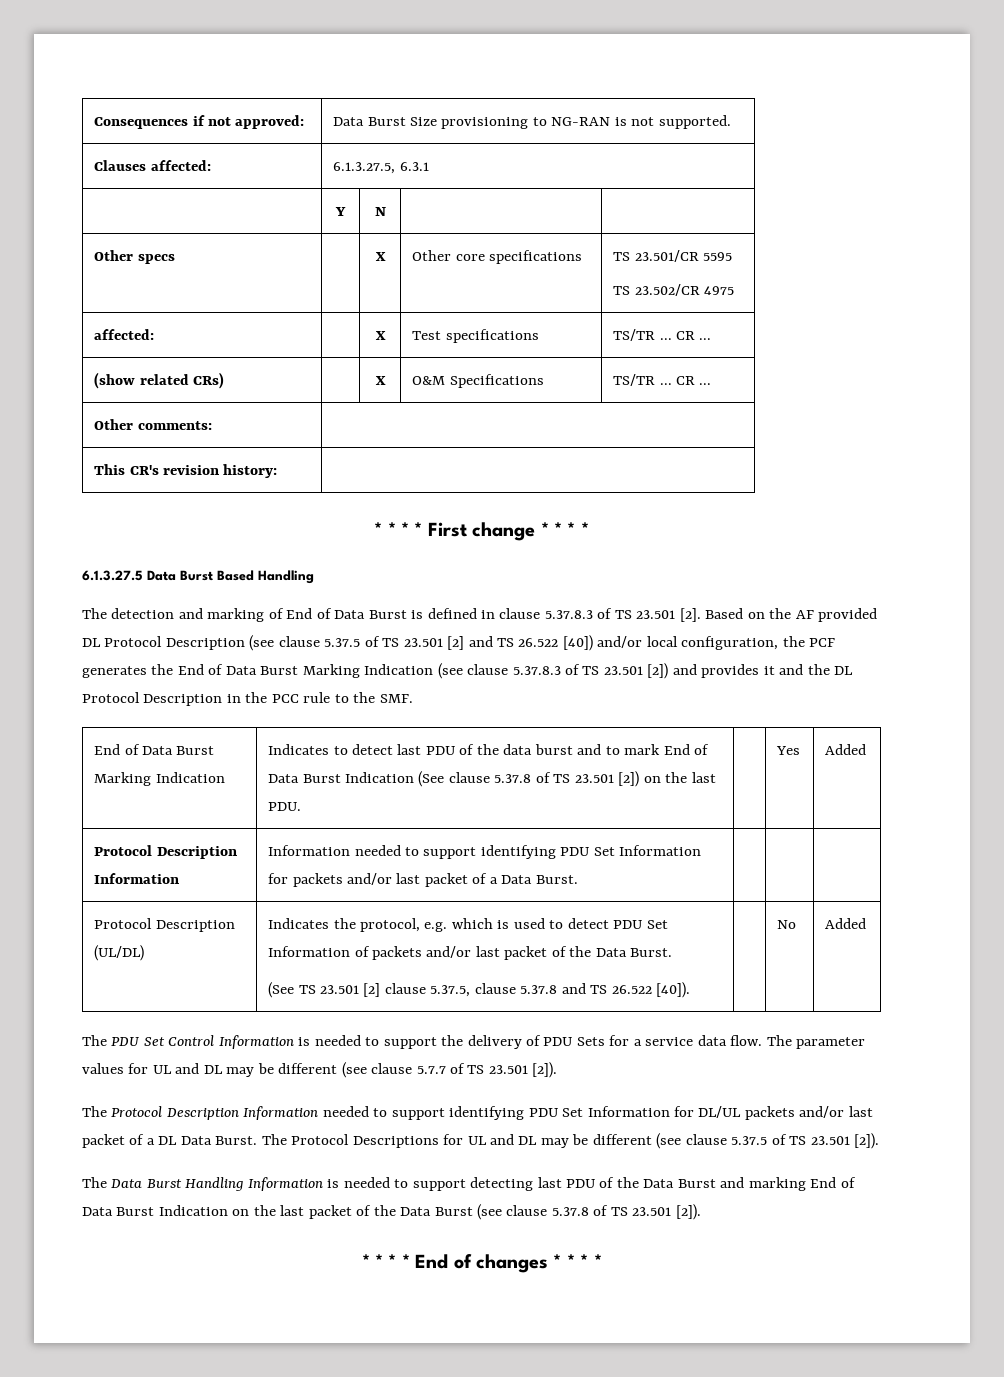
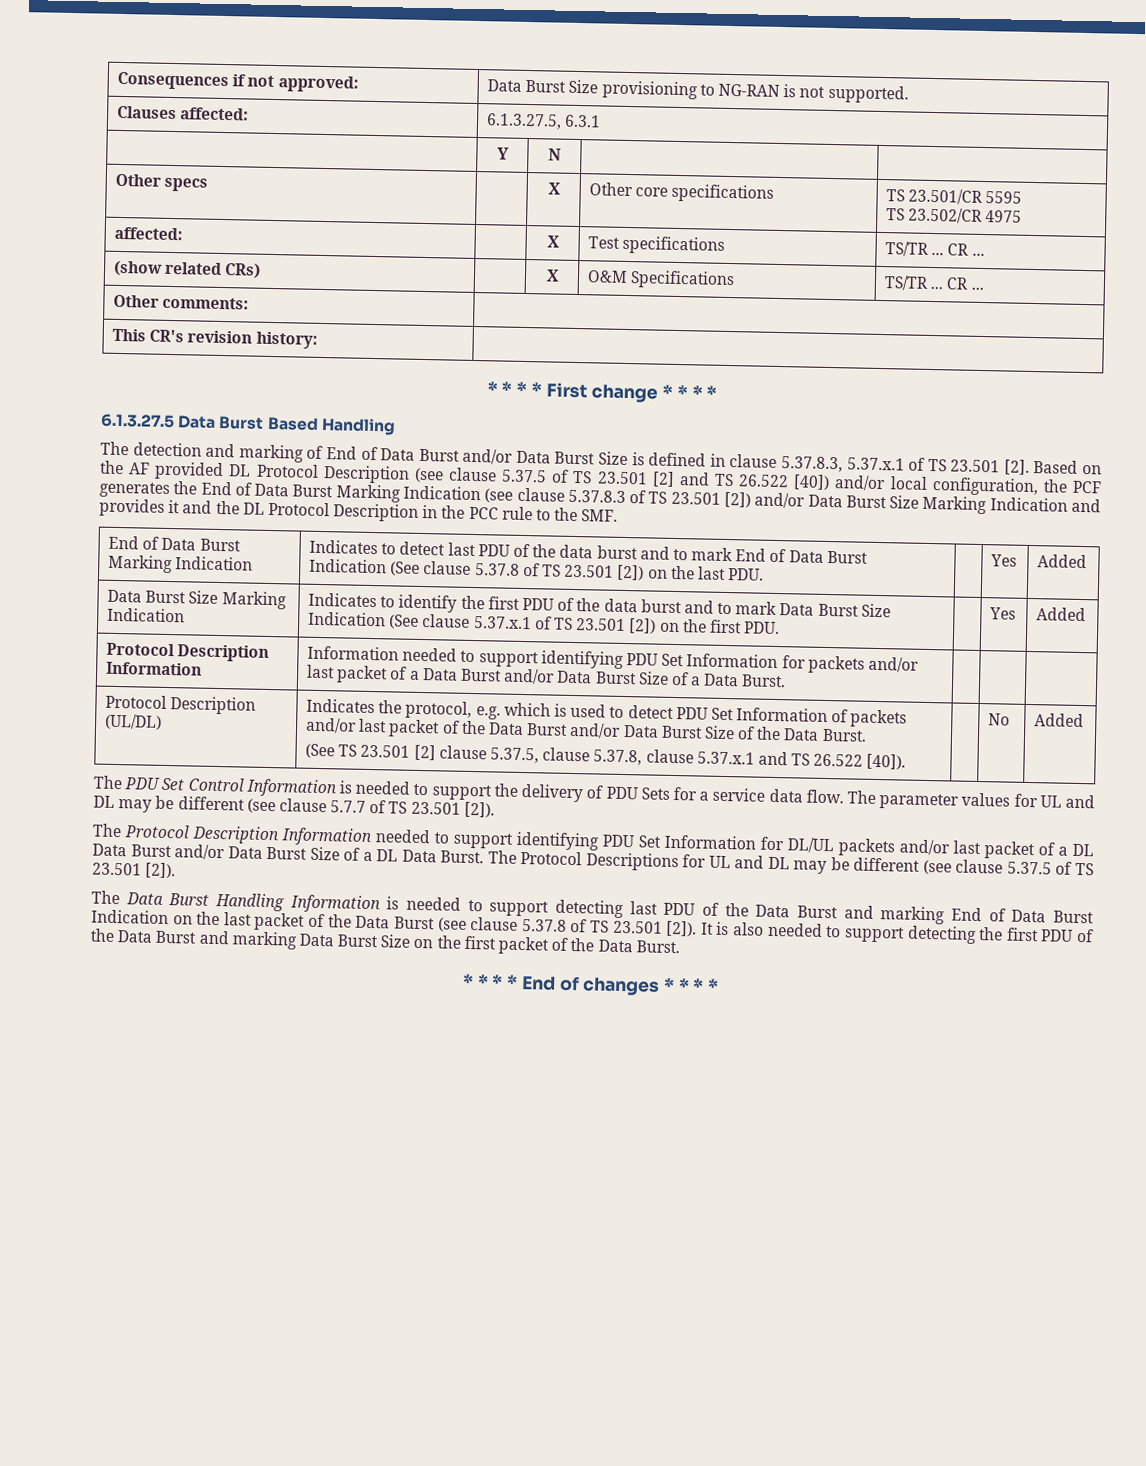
(407, 614) none -> [462,448,628,466] and/or Data Burst Size
[544,610,593,619] 5.37.8.3 -> [780,456,905,473] 5.37.8.3, 5.37.x.1
(669, 671) none -> [754,492,1068,515] and/or Data Burst Size Marking Indication
(867, 749) none -> [107,589,287,610] [107,607,186,623] [308,592,891,618] [308,611,781,635] [989,607,1017,620] [1036,607,1087,622] // Data Burst Size Marking Indication | Indicates to identify the first PDU of the data burst and to mark Data Burst Size Indication (See clause 5.37.x.1 of TS 23.501 [2]) on the first PDU. | | Yes | Added
(533, 879) none -> [460,668,740,687] Burst and/or Data Burst Size of a Data
(627, 952) none -> [526,722,820,741] Burst and/or Data Burst Size of the Data
[520,985,558,994] 5.37.8 -> [593,749,755,766] 5.37.8, clause 5.37.x.1
(212, 1140) none -> [130,844,437,863] Burst and/or Data Burst Size of a DL Data
(701, 1212) none -> [700,921,1095,944] [90,928,680,955] It is also needed to support detecting the first PDU of the Data Burst and marking Data Burst Size on the first packet of the Data Burst.

